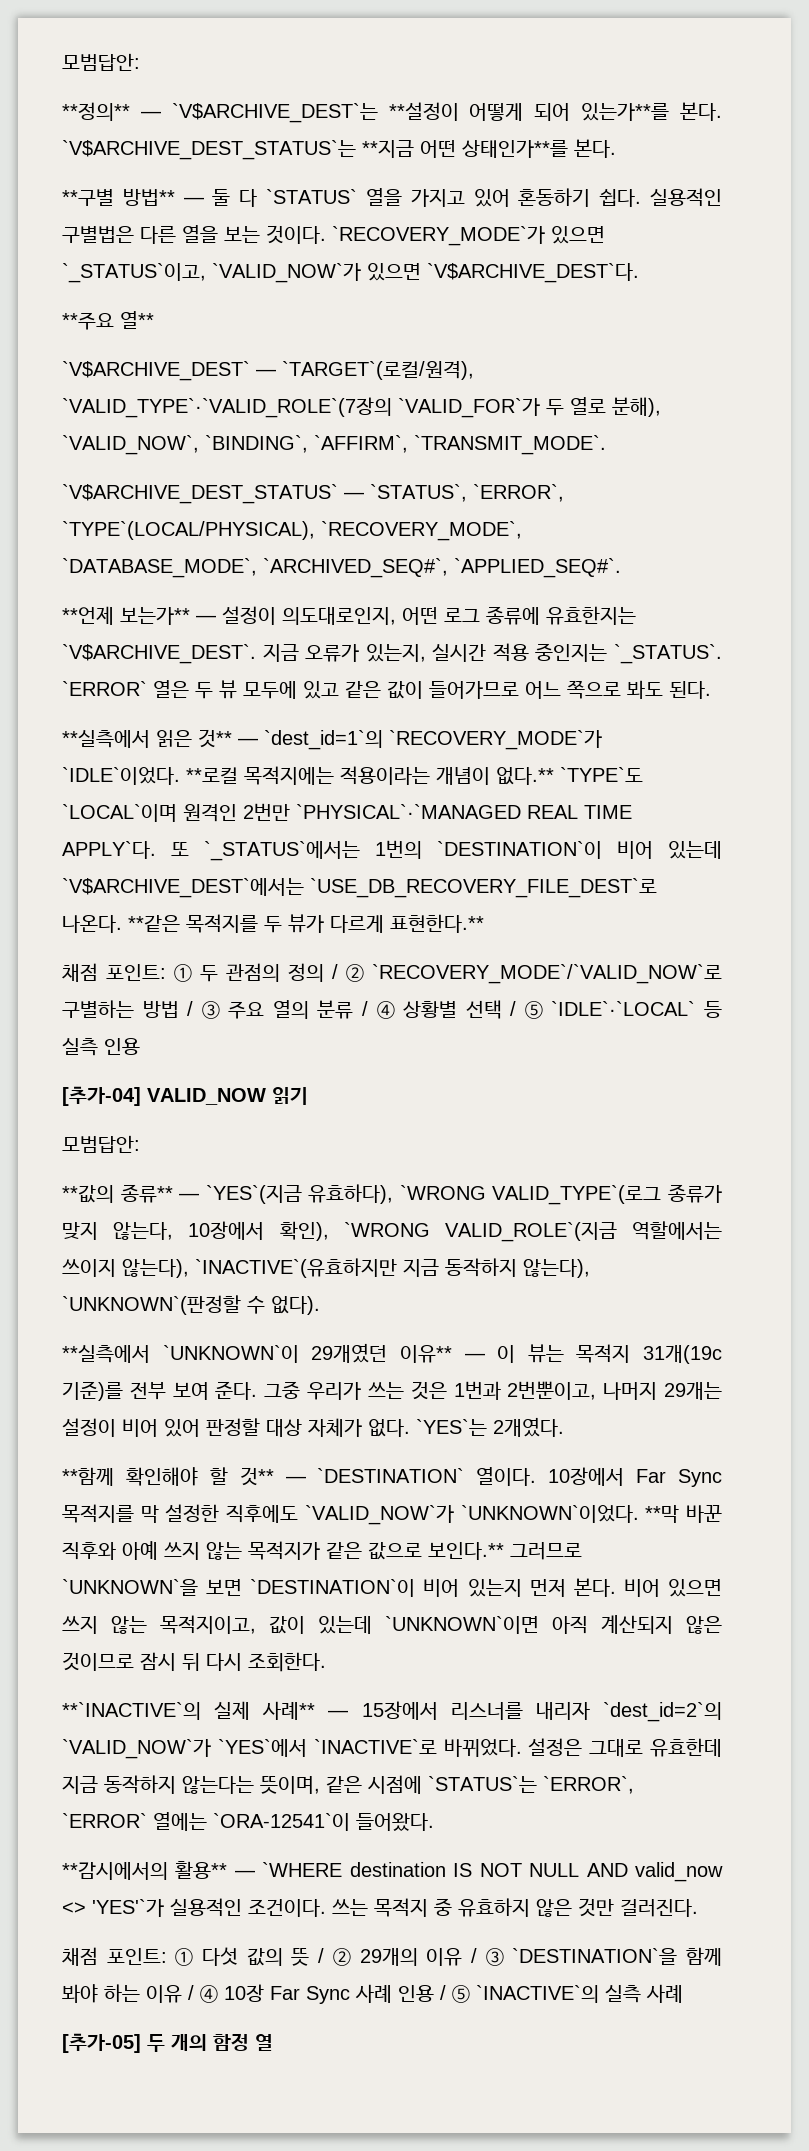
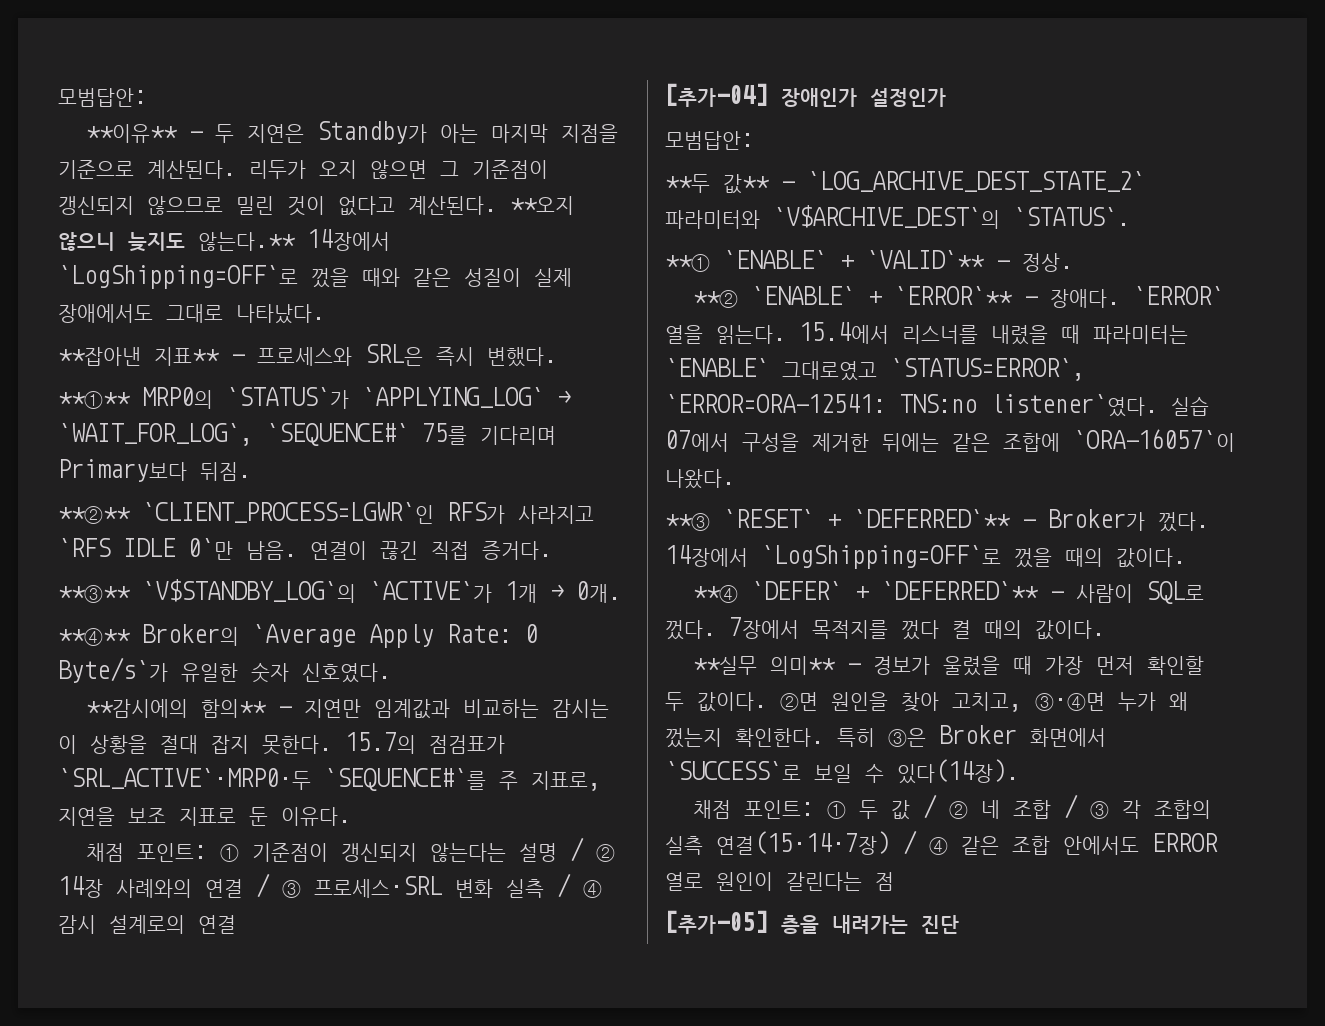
[62,53,140,71] [62,102,722,123] [62,139,616,160] [62,188,722,207] [62,225,605,246] [62,263,639,283] [62,311,154,330] [62,361,474,381] [62,397,661,418] [62,435,606,455] [62,484,564,504] [62,521,522,541] [62,558,621,578] [62,606,636,625] [62,643,722,664] [62,680,711,699] [62,729,602,750] [62,766,643,785] [62,803,632,822] [62,840,722,861] [62,878,657,898] [62,914,484,933] [62,963,722,984] [62,1000,722,1019] [62,1038,140,1056] [62,1086,308,1106] [62,1135,140,1153] [62,1184,722,1205] [62,1221,722,1242] [62,1258,590,1278] [62,1295,320,1315] [62,1343,722,1364] [62,1381,722,1401] [62,1417,564,1437] [62,1467,723,1487] [62,1504,722,1525] [62,1541,582,1560] [62,1578,722,1597] [62,1615,722,1634] [62,1652,326,1672] [62,1701,722,1722] [62,1738,722,1759] [62,1775,634,1794] [62,1812,434,1831] [62,1861,724,1882] [62,1898,698,1917] [62,1947,722,1966] [62,1984,683,2004] [62,2033,273,2053] 모범답안: // **정의** — `V$ARCHIVE_DEST`는 **설정이 어떻게 되어 있는가**를 본다. `V$ARCHIVE_DEST_STATUS`는 **지금 어떤 상태인가**를 본다. // **구별 방법** — 둘 다 `STATUS` 열을 가지고 있어 혼동하기 쉽다. 실용적인 구별법은 다른 열을 보는 것이다. `RECOVERY_MODE`가 있으면 `_STATUS`이고, `VALID_NOW`가 있으면 `V$ARCHIVE_DEST`다. // **주요 열** // `V$ARCHIVE_DEST` — `TARGET`(로컬/원격), `VALID_TYPE`·`VALID_ROLE`(7장의 `VALID_FOR`가 두 열로 분해), `VALID_NOW`, `BINDING`, `AFFIRM`, `TRANSMIT_MODE`. // `V$ARCHIVE_DEST_STATUS` — `STATUS`, `ERROR`, `TYPE`(LOCAL/PHYSICAL), `RECOVERY_MODE`, `DATABASE_MODE`, `ARCHIVED_SEQ#`, `APPLIED_SEQ#`. // **언제 보는가** — 설정이 의도대로인지, 어떤 로그 종류에 유효한지는 `V$ARCHIVE_DEST`. 지금 오류가 있는지, 실시간 적용 중인지는 `_STATUS`. `ERROR` 열은 두 뷰 모두에 있고 같은 값이 들어가므로 어느 쪽으로 봐도 된다. // **실측에서 읽은 것** — `dest_id=1`의 `RECOVERY_MODE`가 `IDLE`이었다. **로컬 목적지에는 적용이라는 개념이 없다.** `TYPE`도 `LOCAL`이며 원격인 2번만 `PHYSICAL`·`MANAGED REAL TIME APPLY`다. 또 `_STATUS`에서는 1번의 `DESTINATION`이 비어 있는데 `V$ARCHIVE_DEST`에서는 `USE_DB_RECOVERY_FILE_DEST`로 나온다. **같은 목적지를 두 뷰가 다르게 표현한다.** // 채점 포인트: ① 두 관점의 정의 / ② `RECOVERY_MODE`/`VALID_NOW`로 구별하는 방법 / ③ 주요 열의 분류 / ④ 상황별 선택 / ⑤ `IDLE`·`LOCAL` 등 실측 인용 // [추가-04] VALID_NOW 읽기 // 모범답안: // **값의 종류** — `YES`(지금 유효하다), `WRONG VALID_TYPE`(로그 종류가 맞지 않는다, 10장에서 확인), `WRONG VALID_ROLE`(지금 역할에서는 쓰이지 않는다), `INACTIVE`(유효하지만 지금 동작하지 않는다), `UNKNOWN`(판정할 수 없다). // **실측에서 `UNKNOWN`이 29개였던 이유** — 이 뷰는 목적지 31개(19c 기준)를 전부 보여 준다. 그중 우리가 쓰는 것은 1번과 2번뿐이고, 나머지 29개는 설정이 비어 있어 판정할 대상 자체가 없다. `YES`는 2개였다. // **함께 확인해야 할 것** — `DESTINATION` 열이다. 10장에서 Far Sync 목적지를 막 설정한 직후에도 `VALID_NOW`가 `UNKNOWN`이었다. **막 바꾼 직후와 아예 쓰지 않는 목적지가 같은 값으로 보인다.** 그러므로 `UNKNOWN`을 보면 `DESTINATION`이 비어 있는지 먼저 본다. 비어 있으면 쓰지 않는 목적지이고, 값이 있는데 `UNKNOWN`이면 아직 계산되지 않은 것이므로 잠시 뒤 다시 조회한다. // **`INACTIVE`의 실제 사례** — 15장에서 리스너를 내리자 `dest_id=2`의 `VALID_NOW`가 `YES`에서 `INACTIVE`로 바뀌었다. 설정은 그대로 유효한데 지금 동작하지 않는다는 뜻이며, 같은 시점에 `STATUS`는 `ERROR`, `ERROR` 열에는 `ORA-12541`이 들어왔다. // **감시에서의 활용** — `WHERE destination IS NOT NULL AND valid_now <> 'YES'`가 실용적인 조건이다. 쓰는 목적지 중 유효하지 않은 것만 걸러진다. // 채점 포인트: ① 다섯 값의 뜻 / ② 29개의 이유 / ③ `DESTINATION`을 함께 봐야 하는 이유 / ④ 10장 Far Sync 사례 인용 / ⑤ `INACTIVE`의 실측 사례 // [추가-05] 두 개의 함정 열 -> [58,88,147,107] [85,121,618,144] [58,160,548,179] [58,196,574,216] [58,229,390,252] [58,265,572,289] [58,304,325,324] [58,344,557,367] [58,387,571,409] [58,423,556,446] [58,459,251,482] [58,502,594,524] [58,538,552,560] [58,579,621,603] [58,624,538,648] [58,657,391,683] [85,699,609,719] [58,732,505,755] [58,768,601,791] [58,807,351,826] [85,837,615,862] [58,873,602,898] [58,915,236,934] [665,83,946,107] [665,131,754,150] [665,171,1145,194] [665,205,1130,229] [665,250,1073,272] [692,286,1224,308] [665,322,1188,345] [665,358,1085,381] [665,394,1209,417] [665,429,1235,452] [665,469,735,489] [665,509,1209,532] [665,545,1186,569] [692,581,1204,604] [665,617,1105,640] [692,656,1204,676] [665,692,1188,712] [665,725,1106,748] [665,759,1019,784] [692,794,1211,820] [665,830,1218,855] [665,872,894,891] [665,910,959,934] 모범답안: // **이유** — 두 지연은 Standby가 아는 마지막 지점을 기준으로 계산된다. 리두가 오지 않으면 그 기준점이 갱신되지 않으므로 밀린 것이 없다고 계산된다. **오지 않으니 늦지도 않는다.** 14장에서 `LogShipping=OFF`로 껐을 때와 같은 성질이 실제 장애에서도 그대로 나타났다. // **잡아낸 지표** — 프로세스와 SRL은 즉시 변했다. // **①** MRP0의 `STATUS`가 `APPLYING_LOG` → `WAIT_FOR_LOG`, `SEQUENCE#` 75를 기다리며 Primary보다 뒤짐. // **②** `CLIENT_PROCESS=LGWR`인 RFS가 사라지고 `RFS IDLE 0`만 남음. 연결이 끊긴 직접 증거다. // **③** `V$STANDBY_LOG`의 `ACTIVE`가 1개 → 0개. // **④** Broker의 `Average Apply Rate: 0 Byte/s`가 유일한 숫자 신호였다. // **감시에의 함의** — 지연만 임계값과 비교하는 감시는 이 상황을 절대 잡지 못한다. 15.7의 점검표가 `SRL_ACTIVE`·MRP0·두 `SEQUENCE#`를 주 지표로, 지연을 보조 지표로 둔 이유다. // 채점 포인트: ① 기준점이 갱신되지 않는다는 설명 / ② 14장 사례와의 연결 / ③ 프로세스·SRL 변화 실측 / ④ 감시 설계로의 연결 // [추가-04] 장애인가 설정인가 // 모범답안: // **두 값** — `LOG_ARCHIVE_DEST_STATE_2` 파라미터와 `V$ARCHIVE_DEST`의 `STATUS`. // **① `ENABLE` + `VALID`** — 정상. // **② `ENABLE` + `ERROR`** — 장애다. `ERROR` 열을 읽는다. 15.4에서 리스너를 내렸을 때 파라미터는 `ENABLE` 그대로였고 `STATUS=ERROR`, `ERROR=ORA-12541: TNS:no listener`였다. 실습 07에서 구성을 제거한 뒤에는 같은 조합에 `ORA-16057`이 나왔다. // **③ `RESET` + `DEFERRED`** — Broker가 껐다. 14장에서 `LogShipping=OFF`로 껐을 때의 값이다. // **④ `DEFER` + `DEFERRED`** — 사람이 SQL로 껐다. 7장에서 목적지를 껐다 켤 때의 값이다. // **실무 의미** — 경보가 울렸을 때 가장 먼저 확인할 두 값이다. ②면 원인을 찾아 고치고, ③·④면 누가 왜 껐는지 확인한다. 특히 ③은 Broker 화면에서 `SUCCESS`로 보일 수 있다(14장). // 채점 포인트: ① 두 값 / ② 네 조합 / ③ 각 조합의 실측 연결(15·14·7장) / ④ 같은 조합 안에서도 ERROR 열로 원인이 갈린다는 점 // [추가-05] 층을 내려가는 진단

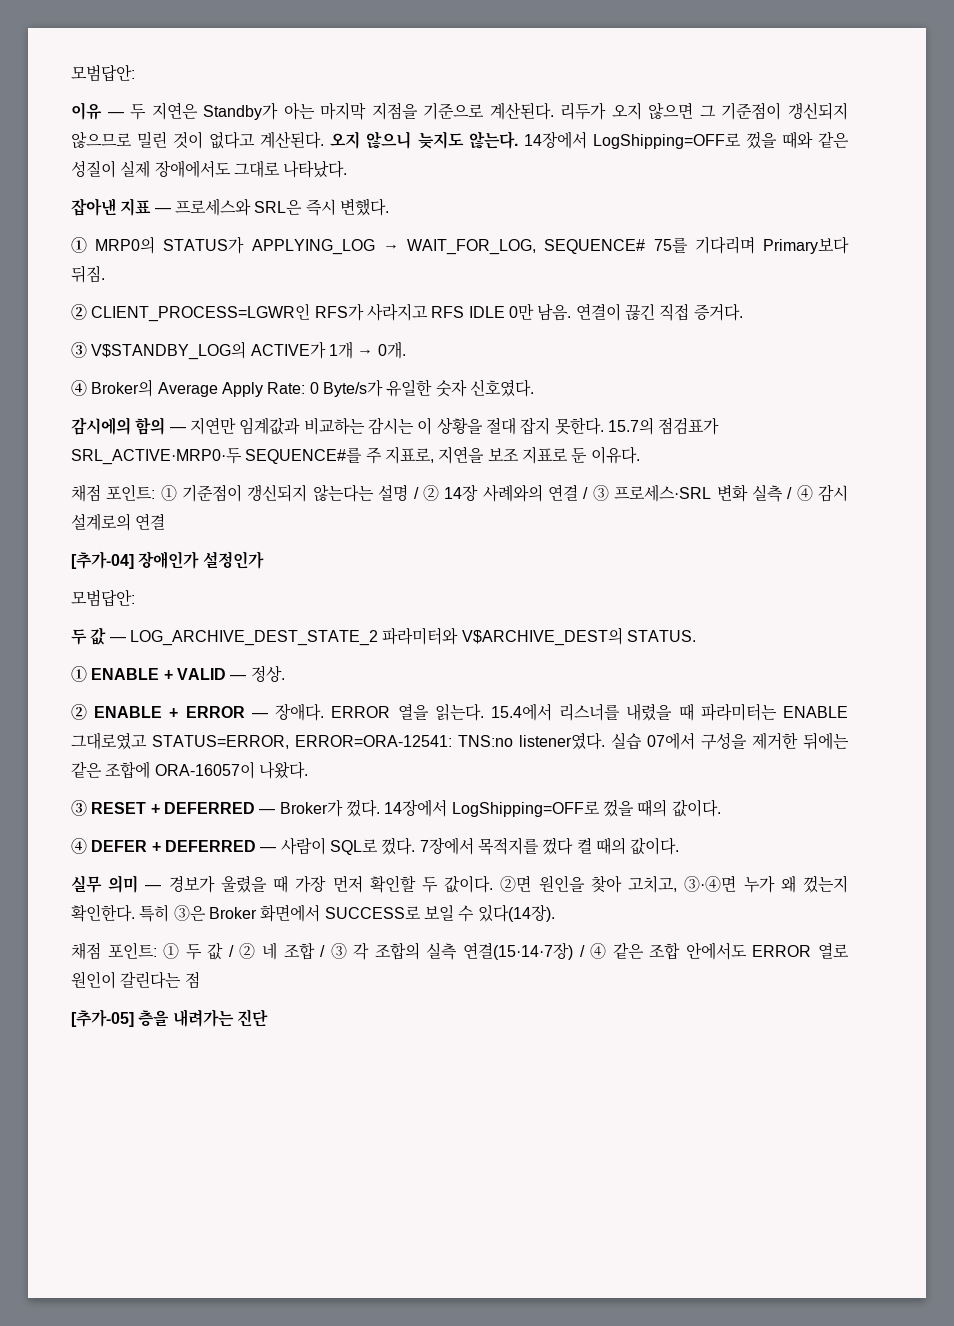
[58,88,147,107] [85,124,178,143] 모범답안: // **이유** -> [71,64,135,82] [71,102,102,120] 모범답안: // 이유
[510,196,574,215] **오지 -> [330,131,361,149] 오지
[198,229,390,251] [58,265,298,289] 않는다.** 14장에서 `LogShipping=OFF`로 -> [468,131,741,149] 않는다. 14장에서 LogShipping=OFF로
[58,347,220,366] **잡아낸 지표** -> [71,198,152,216] 잡아낸 지표
[58,387,571,409] [58,423,556,446] [58,459,251,482] [58,502,594,524] [58,538,233,560] **①** MRP0의 `STATUS`가 `APPLYING_LOG` → `WAIT_FOR_LOG`, `SEQUENCE#` 75를 기다리며 Primary보다 뒤짐. // **②** `CLIENT_PROCESS=LGWR`인 RFS가 사라지고 `RFS IDLE 0`만 -> [71,236,849,255] [71,265,105,283] [71,303,534,322] ① MRP0의 STATUS가 APPLYING_LOG → WAIT_FOR_LOG, SEQUENCE# 75를 기다리며 Primary보다 뒤짐. // ② CLIENT_PROCESS=LGWR인 RFS가 사라지고 RFS IDLE 0만
[58,579,492,603] **③** `V$STANDBY_LOG`의 `ACTIVE`가 -> [71,341,326,360] ③ V$STANDBY_LOG의 ACTIVE가
[58,624,356,647] **④** Broker의 `Average -> [71,379,218,397] ④ Broker의 Average
[58,657,168,683] Byte/s`가 -> [322,379,383,397] Byte/s가
[85,699,267,718] **감시에의 함의** -> [71,417,166,435] 감시에의 함의
[58,768,486,791] `SRL_ACTIVE`·MRP0·두 `SEQUENCE#`를 -> [71,448,363,465] SRL_ACTIVE·MRP0·두 SEQUENCE#를
[665,171,1145,194] [665,205,1130,229] [665,250,1073,272] [692,286,1013,308] **두 값** — `LOG_ARCHIVE_DEST_STATE_2` 파라미터와 `V$ARCHIVE_DEST`의 `STATUS`. // **① `ENABLE` + `VALID`** — 정상. // **② `ENABLE` + `ERROR`** -> [71,627,696,646] [71,665,285,682] [71,704,245,720] 두 값 — LOG_ARCHIVE_DEST_STATE_2 파라미터와 V$ARCHIVE_DEST의 STATUS. // ① ENABLE + VALID — 정상. // ② ENABLE + ERROR
[1132,286,1224,305] `ERROR` -> [331,706,391,718] ERROR
[665,358,1085,381] [665,394,1158,417] `ENABLE` 그대로였고 `STATUS=ERROR`, `ERROR=ORA-12541: TNS:no listener`였다. -> [782,706,848,718] [71,732,605,750] ENABLE 그대로였고 STATUS=ERROR, ERROR=ORA-12541: TNS:no listener였다.
[1073,429,1235,452] `ORA-16057`이 -> [154,761,255,779] ORA-16057이
[665,509,1011,531] **③ `RESET` + `DEFERRED`** -> [71,800,255,816] ③ RESET + DEFERRED
[761,545,1001,569] `LogShipping=OFF`로 -> [451,801,600,817] LogShipping=OFF로
[692,581,1039,603] **④ `DEFER` + `DEFERRED`** -> [71,838,256,854] ④ DEFER + DEFERRED
[692,656,836,675] **실무 의미** -> [71,875,139,893] 실무 의미
[665,761,801,780] `SUCCESS`로 -> [324,906,421,920] SUCCESS로

